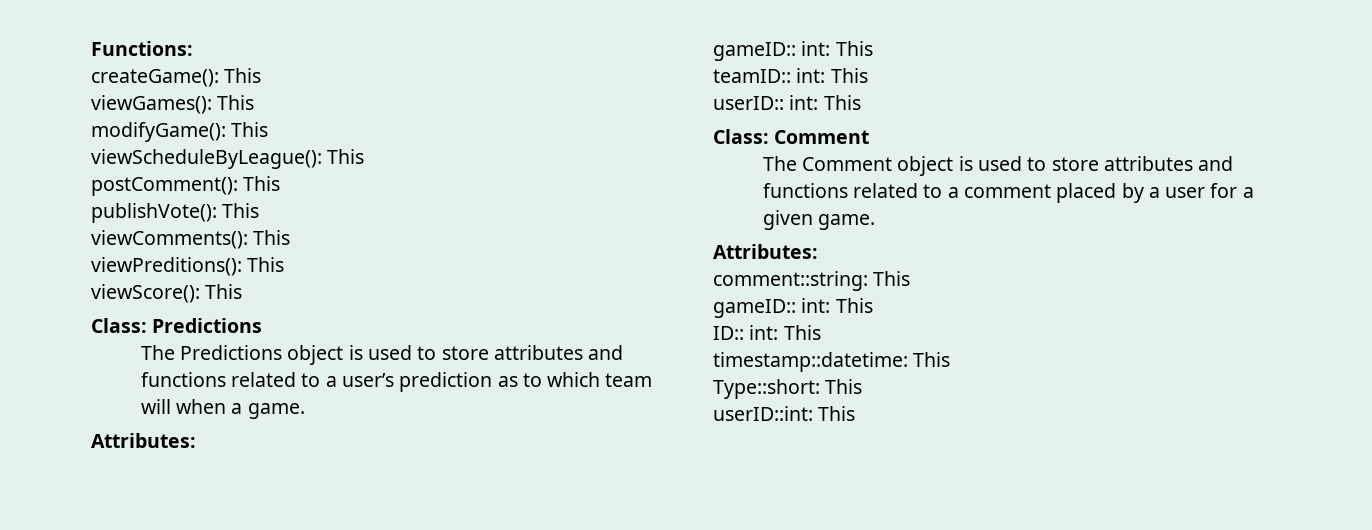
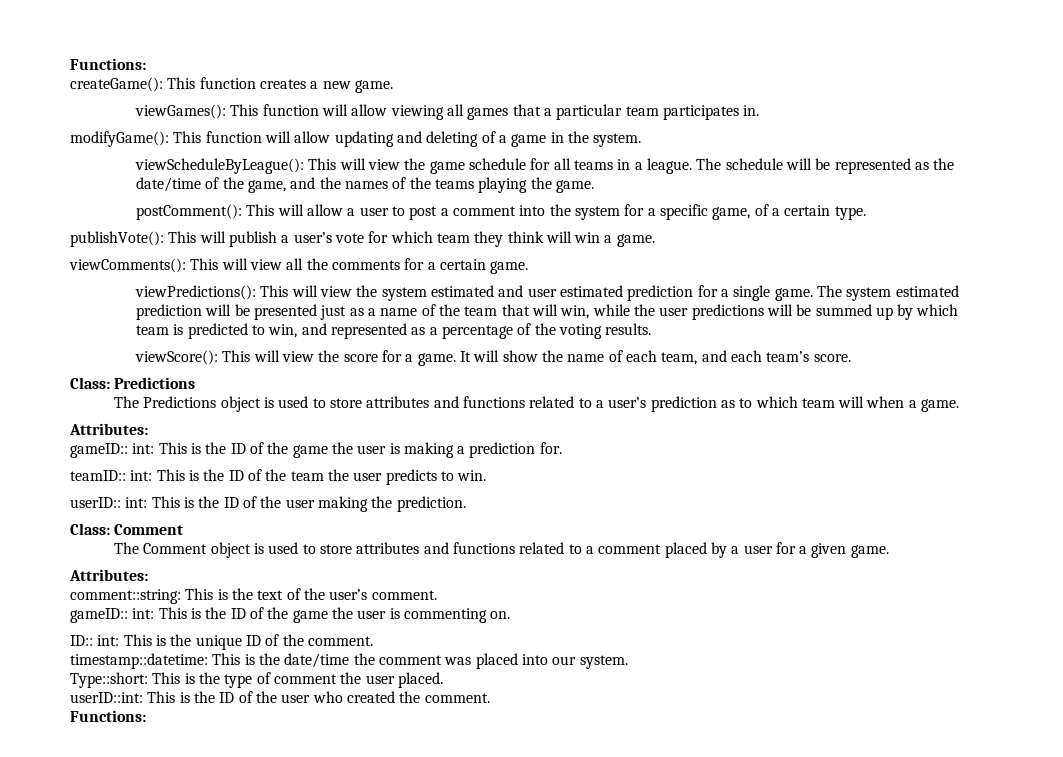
[91,95,255,114] [91,122,269,142] [91,149,365,169] [91,176,281,196] [91,203,260,223] [91,230,291,249] [91,257,285,276] [91,284,243,303] // viewGames(): This // modifyGame(): This // viewScheduleByLeague(): This // postComment(): This // publishVote(): This // viewComments(): This // viewPreditions(): This // viewScore(): This -> [199,77,393,93] [135,104,760,120] [70,131,642,147] [135,158,955,174] [136,177,594,193] [136,204,866,220] [70,231,655,247] [69,258,529,274] [135,285,959,301] [136,304,959,320] [136,323,652,339] [135,350,851,366] function creates a new game. // viewGames(): This function will allow viewing all games that a particular team participates in. // modifyGame(): This function will allow updating and deleting of a game in the system. // viewScheduleByLeague(): This will view the game schedule for all teams in a league. The schedule will be represented as the date/time of the game, and the names of the teams playing the game. // postComment(): This will allow a user to post a comment into the system for a specific game, of a certain type. // publishVote(): This will publish a user’s vote for which team they think will win a game. // viewComments(): This will view all the comments for a certain game. // viewPredictions(): This will view the system estimated and user estimated prediction for a single game. The system estimated prediction will be presented just as a name of the team that will win, while the user predictions will be summed up by which team is predicted to win, and represented as a percentage of the voting results. // viewScore(): This will view the score for a game. It will show the name of each team, and each team’s score.
[713,68,868,83] [713,95,861,110] // teamID:: int: This // userID:: int: This -> [190,442,562,458] [70,469,487,485] [70,496,466,512] is the ID of the game the user is making a prediction for. // teamID:: int: This is the ID of the team the user predicts to win. // userID:: int: This is the ID of the user making the prediction.
[713,298,873,318] [713,325,821,340] [713,352,951,372] [713,379,863,399] [713,406,856,421] // gameID:: int: This // ID:: int: This // timestamp::datetime: This // Type::short: This // userID::int: This -> [217,588,437,600] [70,607,511,623] [70,634,373,650] [70,653,628,669] [70,672,443,688] [70,691,490,703] [70,710,146,722] is the text of the user’s comment. // gameID:: int: This is the ID of the game the user is commenting on. // ID:: int: This is the unique ID of the comment. // timestamp::datetime: This is the date/time the comment was placed into our system. // Type::short: This is the type of comment the user placed. // userID::int: This is the ID of the user who created the comment. // Functions:

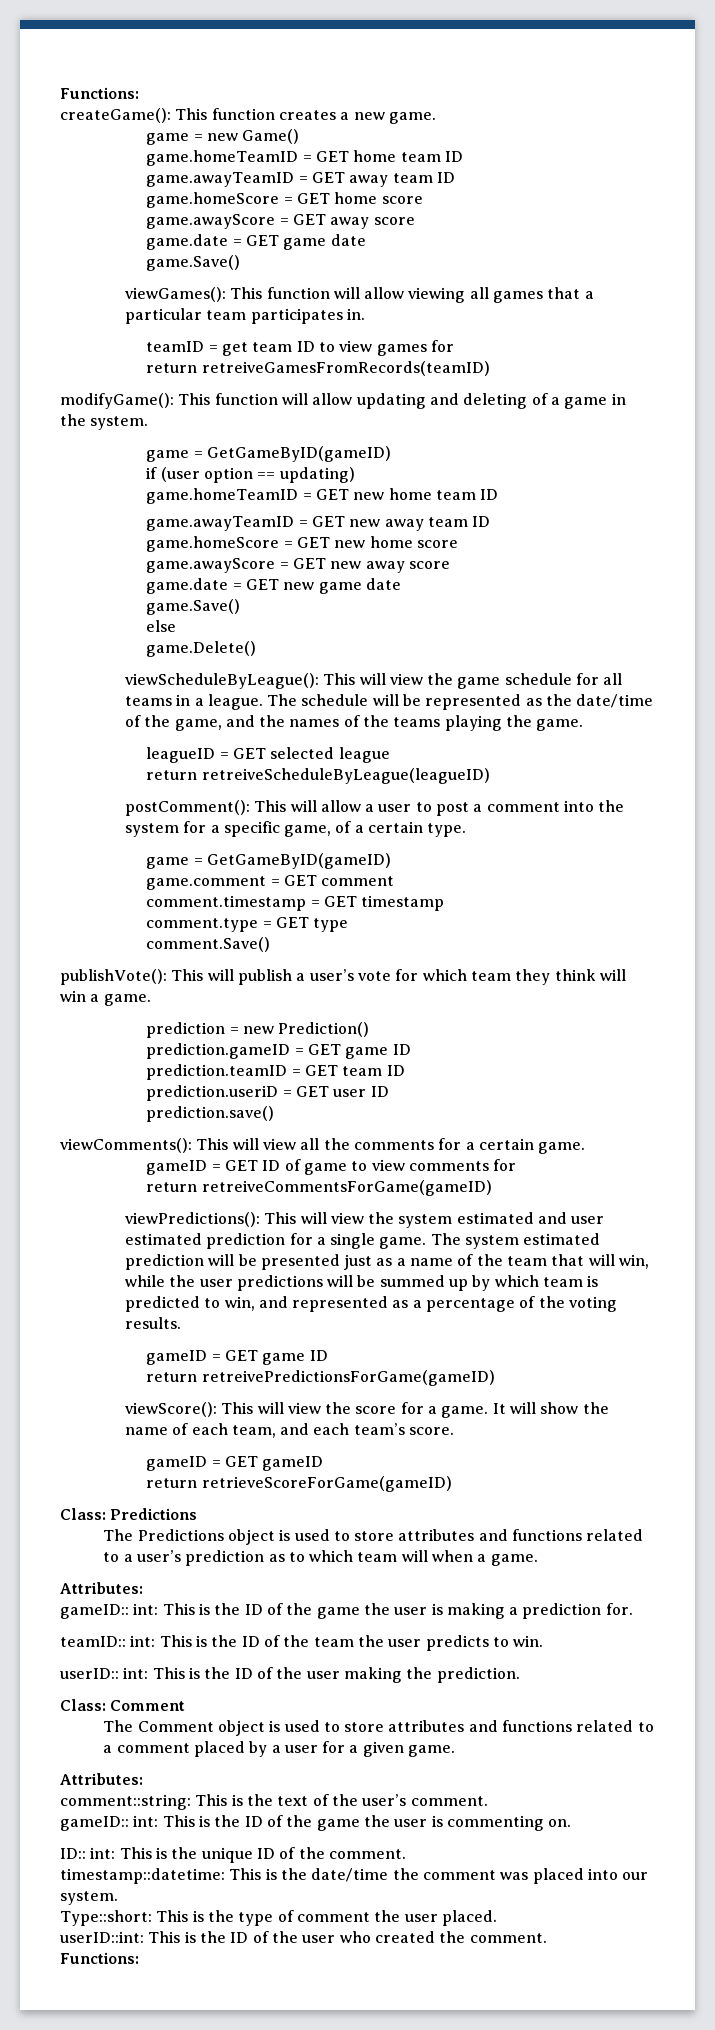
(393, 86) none -> [146,129,300,145] [146,150,464,166] [146,172,456,187] [146,192,423,208] [146,214,415,229] [146,234,366,250] [146,255,241,271] // game = new Game() // game.homeTeamID = GET home team ID // game.awayTeamID = GET away team ID // game.homeScore = GET home score // game.awayScore = GET away score // game.date = GET game date // game.Save()
(760, 110) none -> [146,340,455,356] [146,361,490,376] // teamID = get team ID to view games for // return retreiveGamesFromRecords(teamID)
(642, 140) none -> [146,446,392,462] [146,467,355,483] [146,488,499,504] [146,516,491,531] [146,536,459,552] [146,558,451,573] [146,578,402,594] [146,599,241,615] [146,620,177,632] [146,641,257,657] // game = GetGameByID(gameID) // if (user option == updating) // game.homeTeamID = GET new home team ID // game.awayTeamID = GET new away team ID // game.homeScore = GET new home score // game.awayScore = GET new away score // game.date = GET new game date // game.Save() // else // game.Delete()
(594, 186) none -> [146,747,390,763] [146,768,490,784] // leagueID = GET selected league // return retreiveScheduleByLeague(leagueID)
(866, 213) none -> [146,853,392,869] [146,875,395,890] [146,895,445,911] [146,917,349,932] [146,937,271,952] // game = GetGameByID(gameID) // game.comment = GET comment // comment.timestamp = GET timestamp // comment.type = GET type // comment.Save()
(655, 240) none -> [146,1022,370,1038] [146,1043,411,1059] [146,1064,405,1080] [146,1085,389,1101] [146,1106,275,1122] // prediction = new Prediction() // prediction.gameID = GET game ID // prediction.teamID = GET team ID // prediction.useriD = GET user ID // prediction.save()
(529, 267) none -> [146,1159,517,1175] [146,1180,492,1196] // gameID = GET ID of game to view comments for // return retreiveCommentsForGame(gameID)
(652, 329) none -> [146,1350,328,1365] [146,1370,495,1386] // gameID = GET game ID // return retreivePredictionsForGame(gameID)
(851, 358) none -> [146,1456,324,1471] [146,1476,452,1492] // gameID = GET gameID // return retrieveScoreForGame(gameID)

